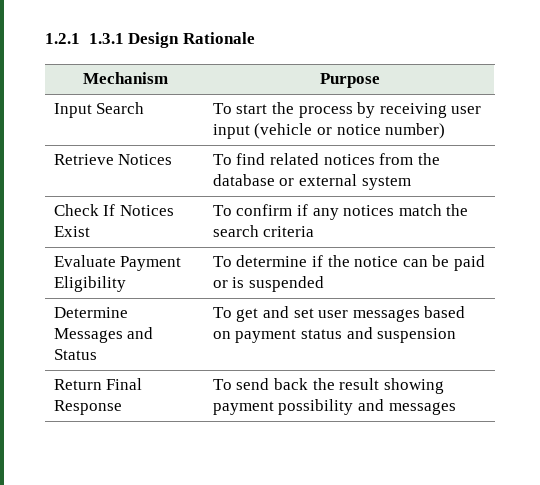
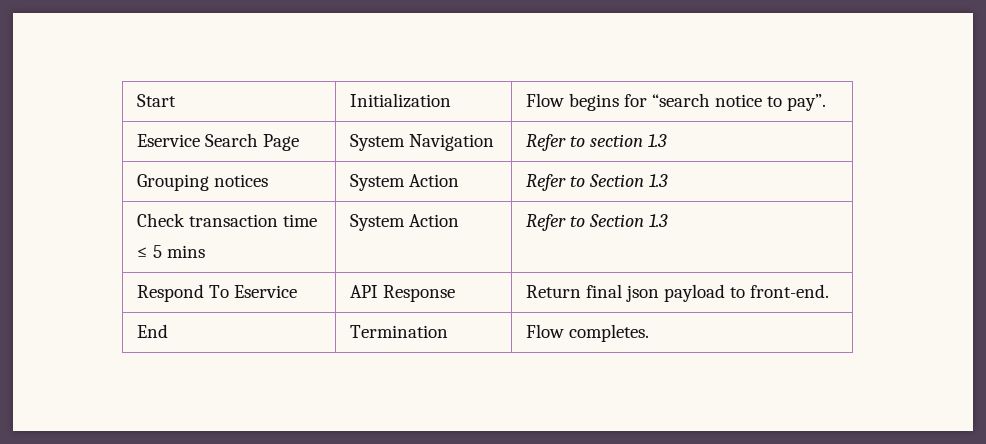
[45,32,255,48] [82,72,168,84] [319,73,380,88] [53,102,145,118] [212,102,482,118] [212,123,446,139] [53,154,173,165] [212,153,440,165] [212,174,411,190] [53,204,175,216] [53,226,90,237] [212,204,469,220] [212,225,315,237] [53,255,182,271] [53,276,126,292] [212,255,486,271] [212,276,325,292] [53,307,128,318] [53,327,154,343] [53,349,97,360] [212,306,466,322] [212,327,457,343] [53,378,143,390] [53,400,122,415] [212,378,444,394] [212,399,456,415] 1.2.1 1.3.1 Design Rationale // Mechanism | Purpose // Input Search | To start the process by receiving user input (vehicle or notice number) // Retrieve Notices | To find related notices from the database or external system // Check If Notices Exist | To confirm if any notices match the search criteria // Evaluate Payment Eligibility | To determine if the notice can be paid or is suspended // Determine Messages and Status | To get and set user messages based on payment status and suspension // Return Final Response | To send back the result showing payment possibility and messages -> [136,94,176,107] [349,93,451,108] [525,93,826,111] [136,133,299,151] [349,134,494,151] [525,134,667,151] [136,174,268,191] [349,174,459,191] [525,174,668,191] [136,213,317,227] [136,245,205,258] [349,214,459,231] [525,214,668,231] [136,284,297,302] [349,285,455,302] [525,284,829,302] [136,324,168,338] [349,325,448,338] [525,324,649,342] Start | Initialization | Flow begins for “search notice to pay”. // Eservice Search Page | System Navigation | Refer to section 1.3 // Grouping notices | System Action | Refer to Section 1.3 // Check transaction time // ≤ 5 mins | System Action | Refer to Section 1.3 // Respond To Eservice | API Response | Return final json payload to front-end. // End | Termination | Flow completes.

